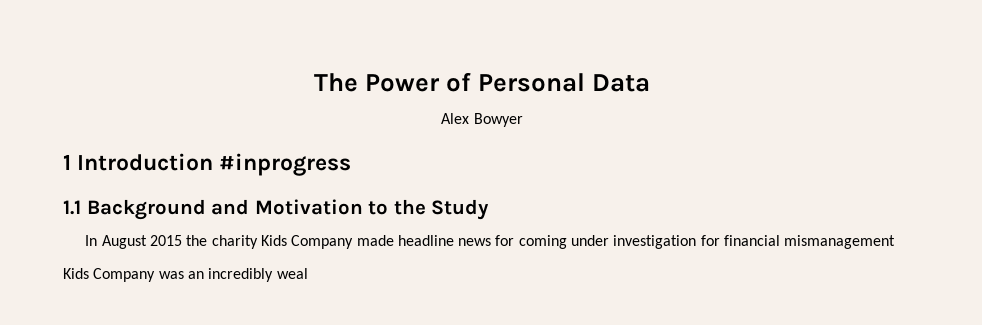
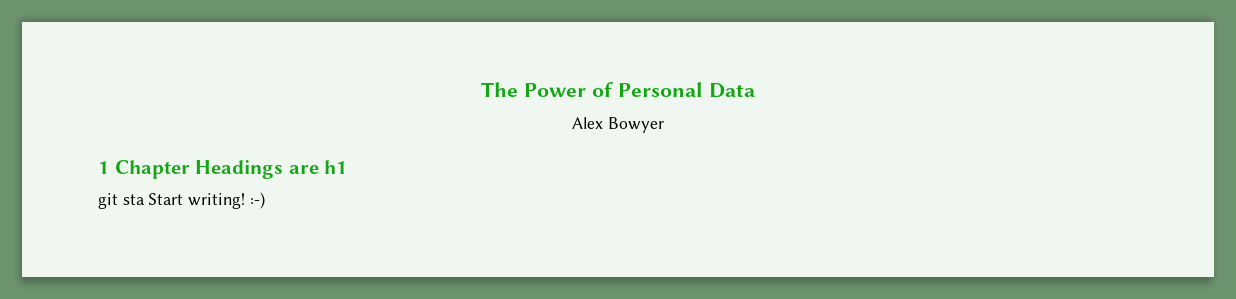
[77,153,352,176] [63,199,490,220] [85,235,896,249] [63,268,308,282] Introduction #inprogress // 1.1 Background and Motivation to the Study // In August 2015 the charity Kids Company made headline news for coming under investigation for financial mismanagement // Kids Company was an incredibly weal -> [114,160,348,179] [98,192,265,209] Chapter Headings are h1 // git sta Start writing! :-)

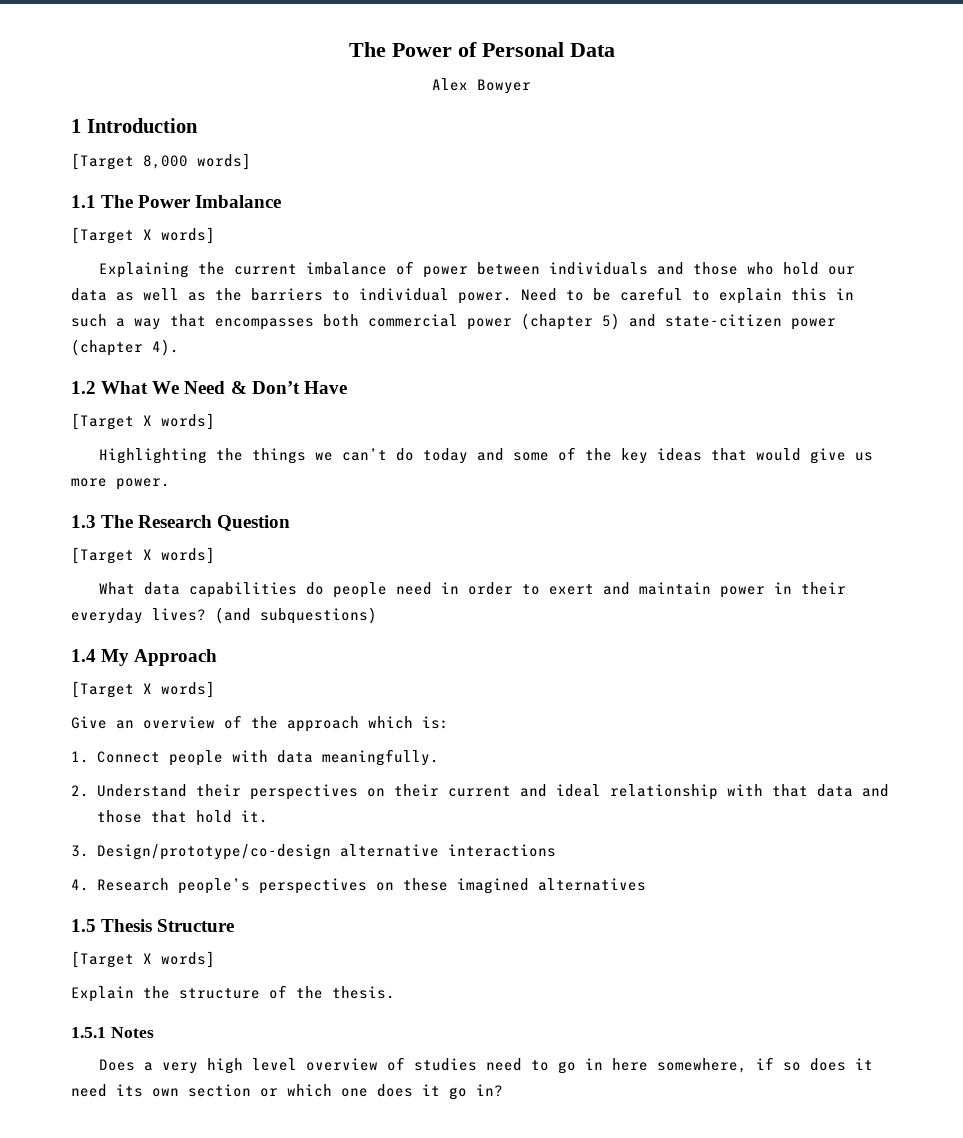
[114,160,348,179] [98,192,265,209] Chapter Headings are h1 // git sta Start writing! :-) -> [86,118,198,133] [71,153,251,170] [71,195,282,208] [71,227,215,244] [99,261,856,278] [71,287,854,304] [71,313,836,330] [71,339,179,356] [71,381,347,394] [71,413,215,430] [99,447,874,464] [71,478,170,490] [71,515,291,531] [71,547,215,564] [99,582,847,598] [71,607,377,624] [71,649,218,666] [71,681,215,698] [71,715,449,732] [71,749,439,766] [71,784,889,800] [96,810,268,823] [71,844,556,860] [71,878,646,894] [71,919,235,932] [71,951,215,968] [71,985,395,1002] [71,1027,154,1038] [99,1057,874,1074] [71,1084,503,1100] Introduction // [Target 8,000 words] // 1.1 The Power Imbalance // [Target X words] // Explaining the current imbalance of power between individuals and those who hold our data as well as the barriers to individual power. Need to be careful to explain this in such a way that encompasses both commercial power (chapter 5) and state-citizen power (chapter 4). // 1.2 What We Need & Don’t Have // [Target X words] // Highlighting the things we can’t do today and some of the key ideas that would give us more power. // 1.3 The Research Question // [Target X words] // What data capabilities do people need in order to exert and maintain power in their everyday lives? (and subquestions) // 1.4 My Approach // [Target X words] // Give an overview of the approach which is: // 1. Connect people with data meaningfully. // 2. Understand their perspectives on their current and ideal relationship with that data and those that hold it. // 3. Design/prototype/co-design alternative interactions // 4. Research people’s perspectives on these imagined alternatives // 1.5 Thesis Structure // [Target X words] // Explain the structure of the thesis. // 1.5.1 Notes // Does a very high level overview of studies need to go in here somewhere, if so does it need its own section or which one does it go in?

